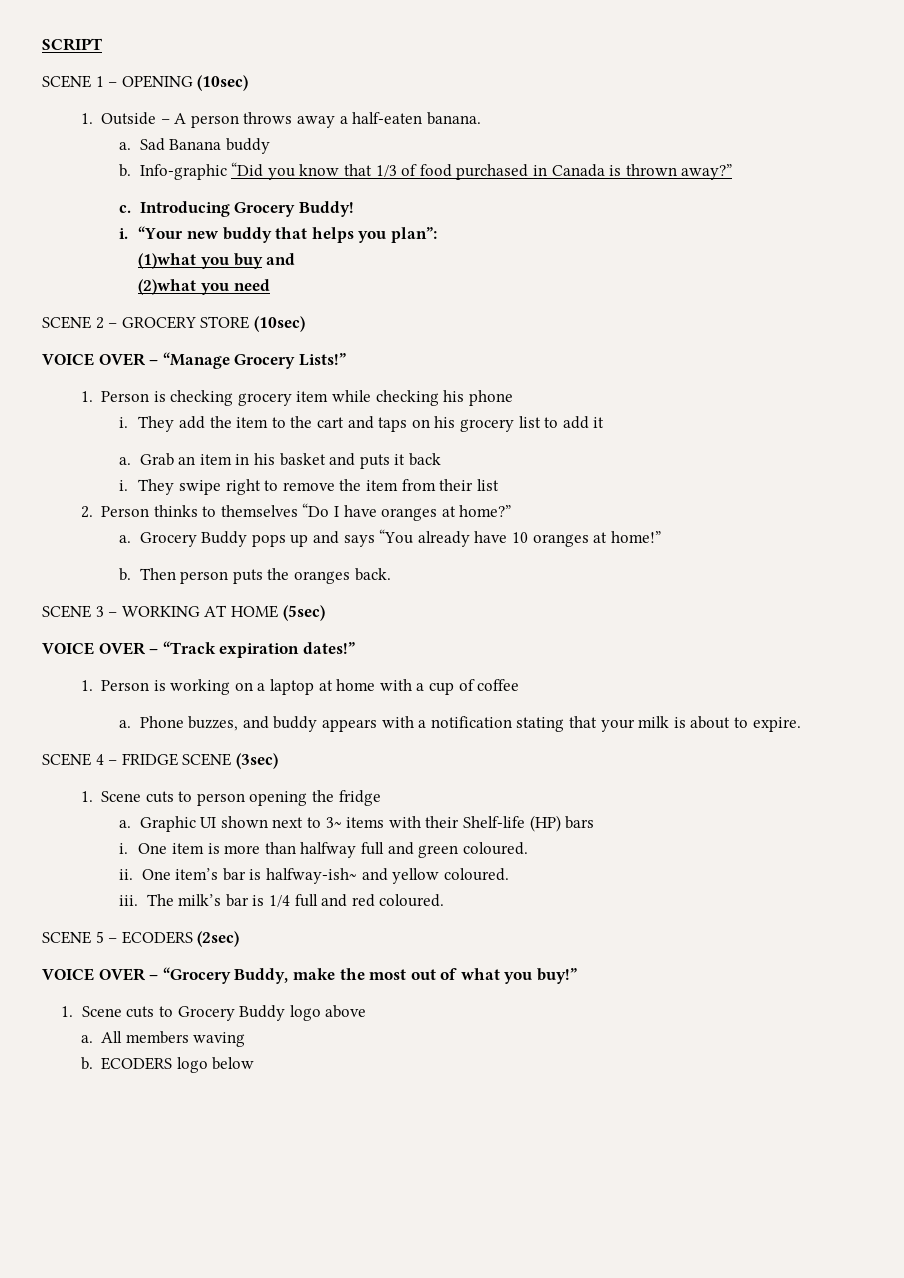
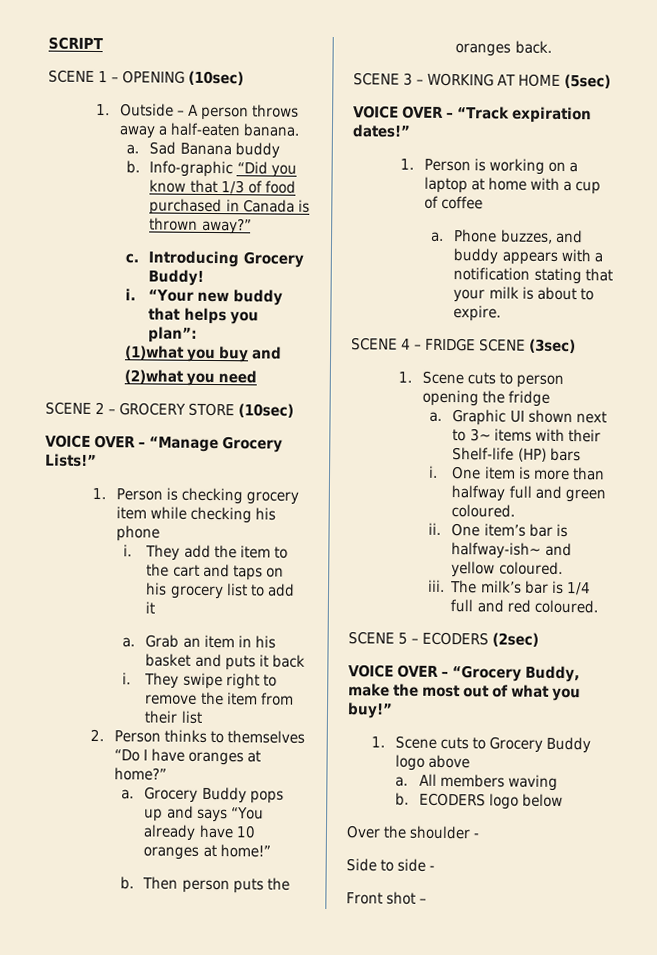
(255, 1063) none -> [346,825,480,840] [346,858,436,872] [346,891,428,905] // Over the shoulder - // Side to side - // Front shot –

